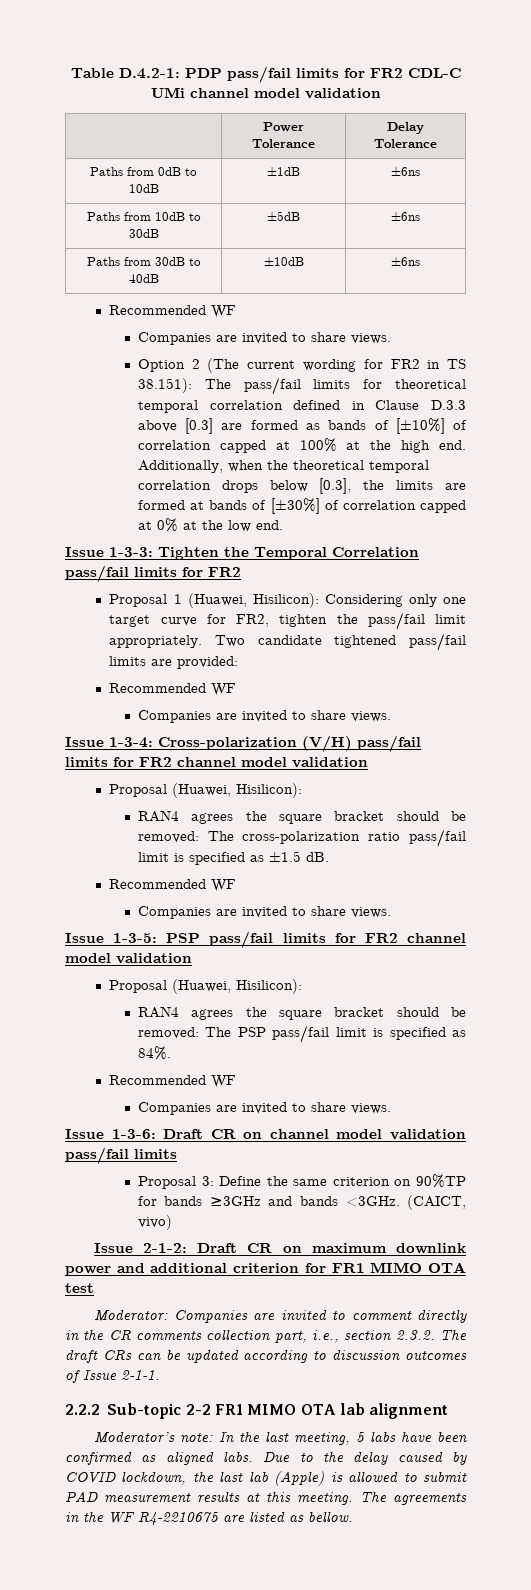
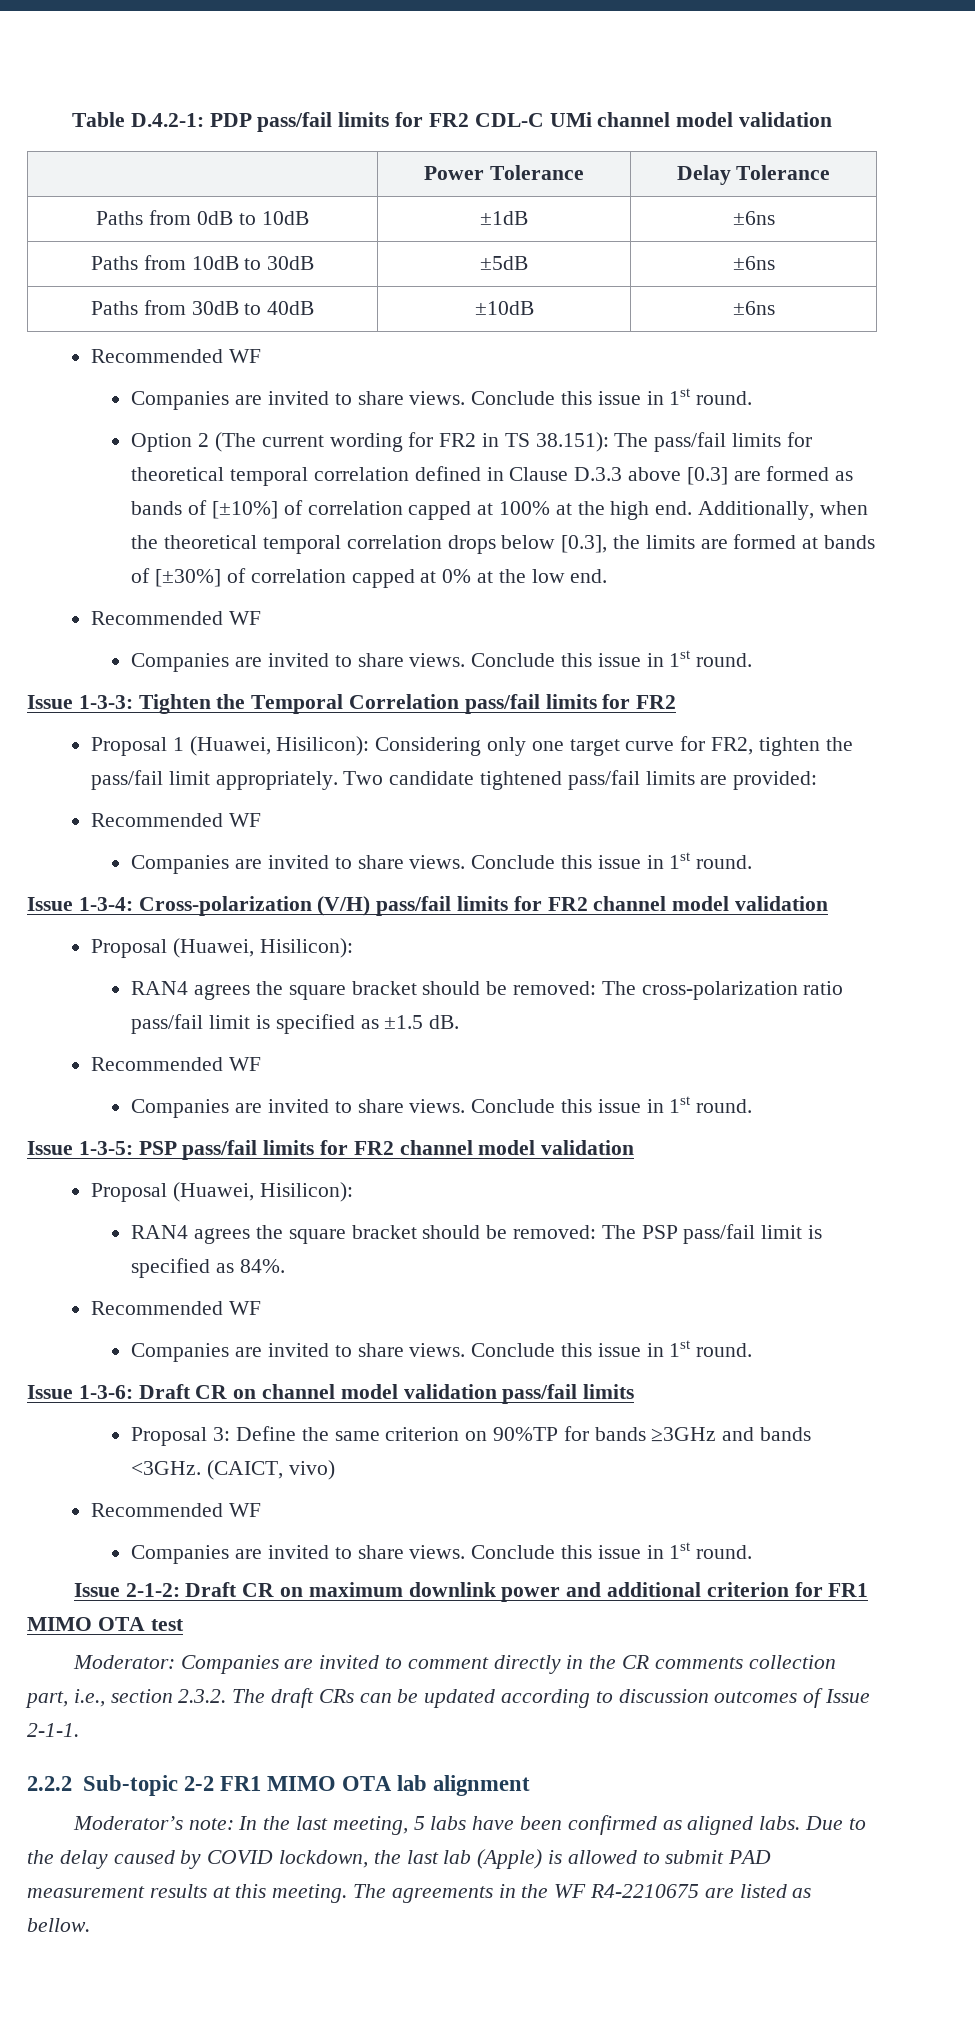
(391, 338) none -> [471,388,753,405] Conclude this issue in 1st round.
(283, 525) none -> [91,611,261,625] [131,650,753,672] // Recommended WF // Companies are invited to share views. Conclude this issue in 1st round.
(391, 716) none -> [471,852,753,869] Conclude this issue in 1st round.
(391, 912) none -> [471,1096,753,1113] Conclude this issue in 1st round.
(391, 1108) none -> [471,1340,753,1357] Conclude this issue in 1st round.
(172, 1222) none -> [91,1503,261,1517] [131,1542,753,1564] // Recommended WF // Companies are invited to share views. Conclude this issue in 1st round.

